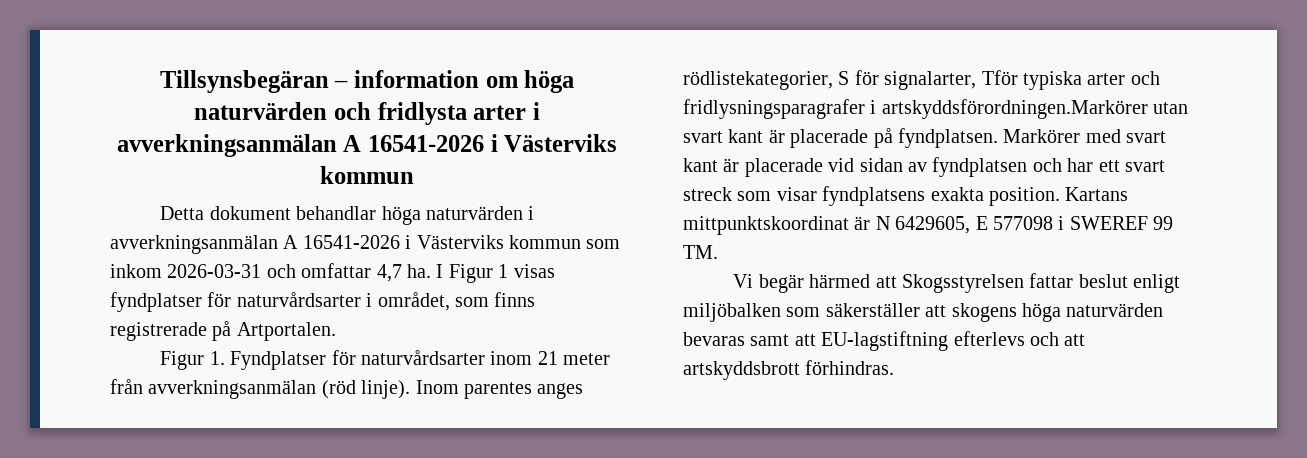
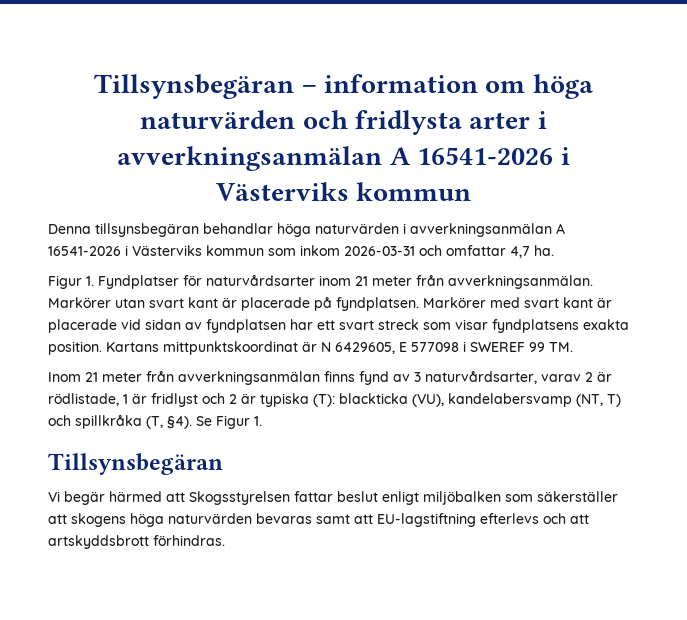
[160,206,291,220] Detta dokument -> [48,223,199,237] Denna tillsynsbegäran
[436,264,555,283] [110,292,536,312] [110,321,336,341] I Figur 1 visas fyndplatser för naturvårdsarter i området, som finns registrerade på Artportalen. -> (554, 250) none
[148,380,584,399] [683,70,1160,90] [683,99,1148,119] avverkningsanmälan (röd linje). Inom parentes anges rödlistekategorier, S för signalarter, Tför typiska arter och fridlysningsparagrafer i artskyddsförordningen.Markörer -> [448,275,593,289] [48,297,111,308] avverkningsanmälan. Markörer
[1032,158,1062,172] och -> (286, 326) none
(718, 252) none -> [48,370,612,385] [48,393,621,407] [48,414,262,429] [48,453,223,475] // Inom 21 meter från avverkningsanmälan finns fynd av 3 naturvårdsarter, varav 2 är rödlistade, 1 är fridlyst och 2 är typiska (T): blackticka (VU), kandelabersvamp (NT, T) och spillkråka (T, §4). Se Figur 1. // Tillsynsbegäran

